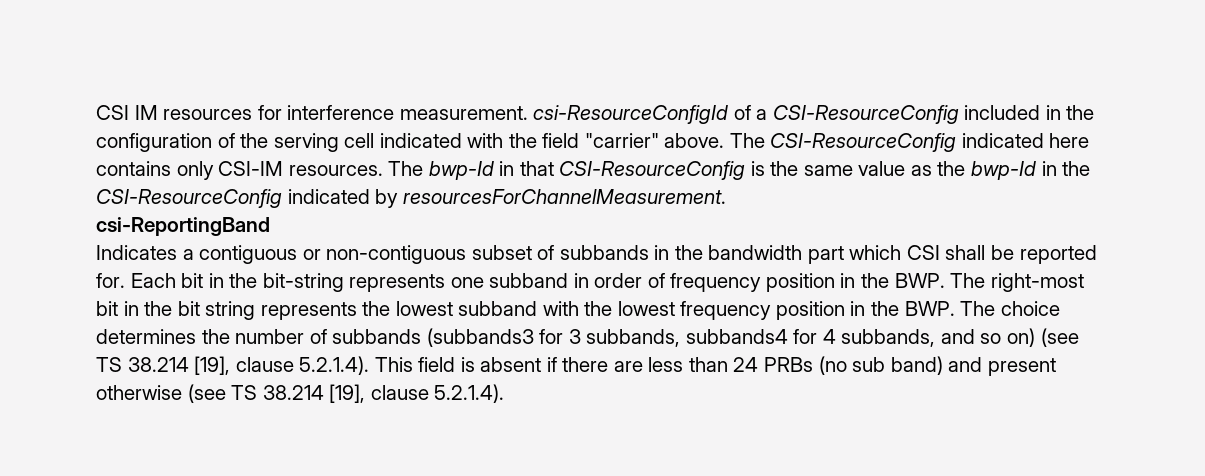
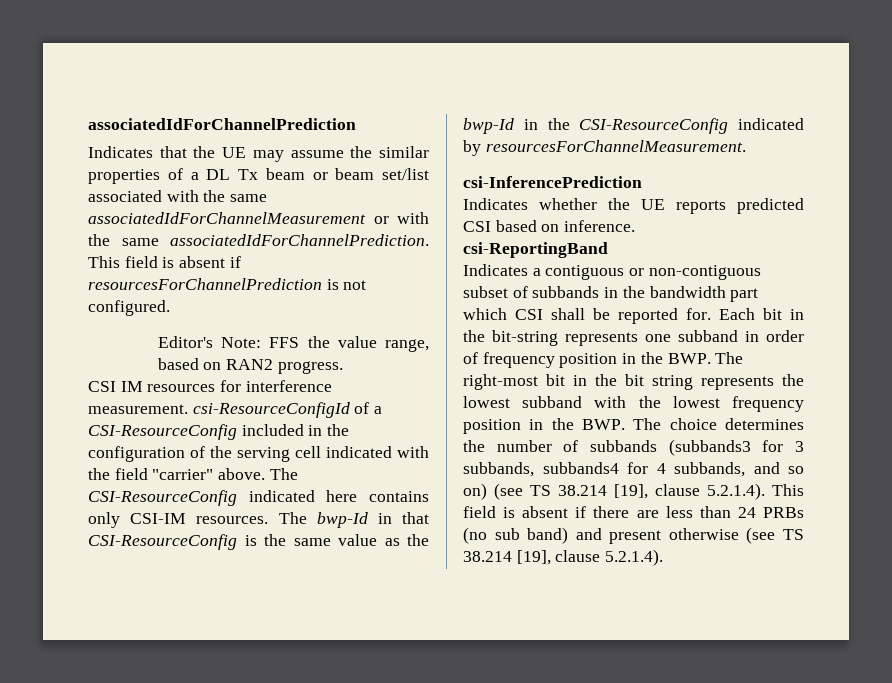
(96, 112) none -> [88,118,356,130] [88,146,430,162] [88,168,429,184] [88,190,268,202] [88,212,429,224] [88,234,429,246] [88,256,241,268] [88,278,367,290] [88,300,170,316] [157,336,430,352] [157,358,343,374] associatedIdForChannelPrediction // Indicates that the UE may assume the similar properties of a DL Tx beam or beam set/list associated with the same associatedIdForChannelMeasurement or with the same associatedIdForChannelPrediction. This field is absent if resourcesForChannelPrediction is not configured. // Editor's Note: FFS the value range, based on RAN2 progress. //
(726, 196) none -> [463,176,642,188] [463,198,804,214] [463,220,636,232] // csi-InferencePrediction // Indicates whether the UE reports predicted CSI based on inference.

